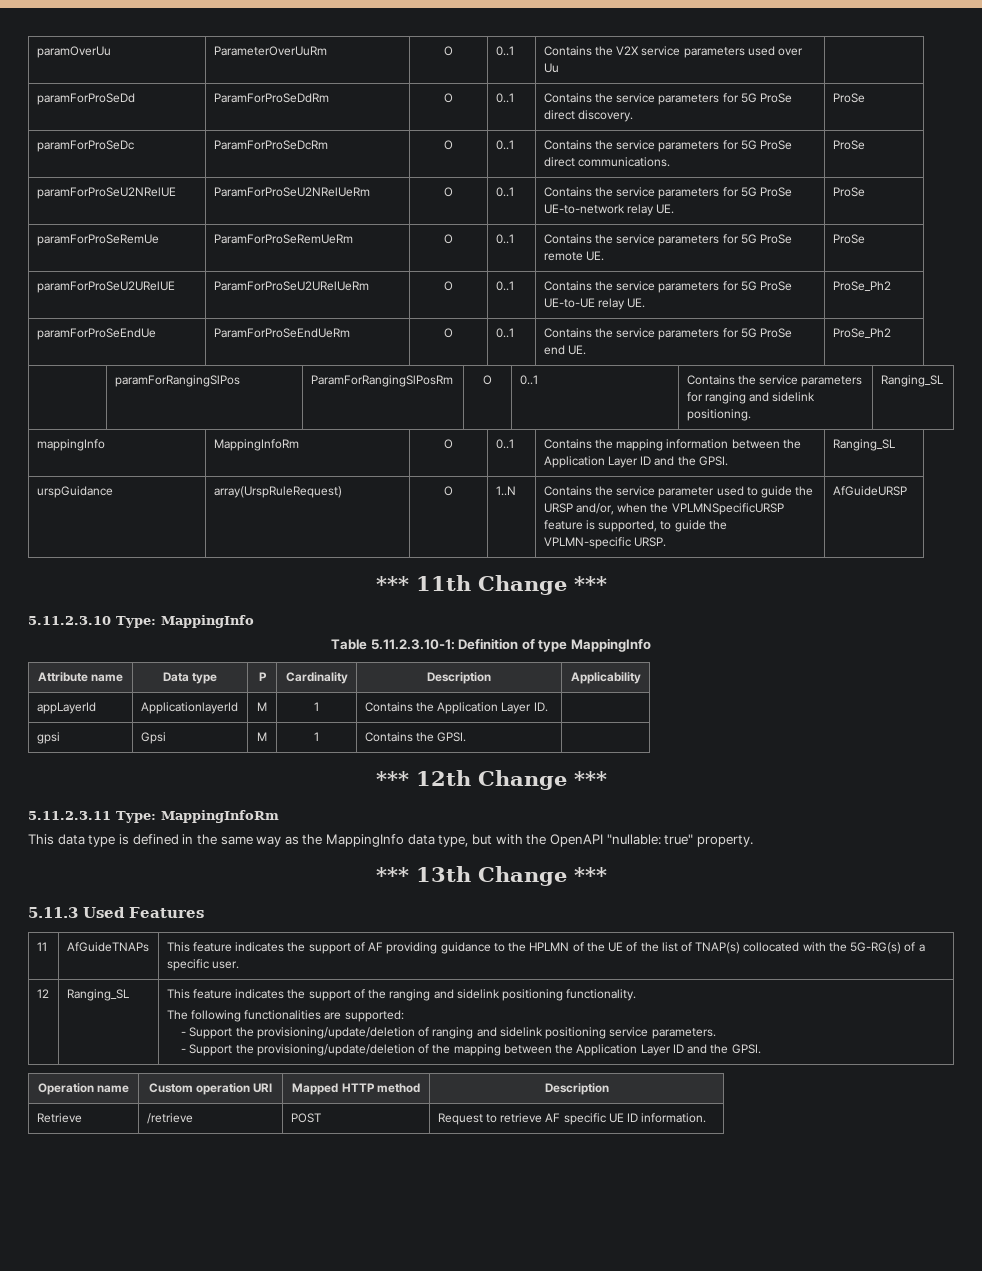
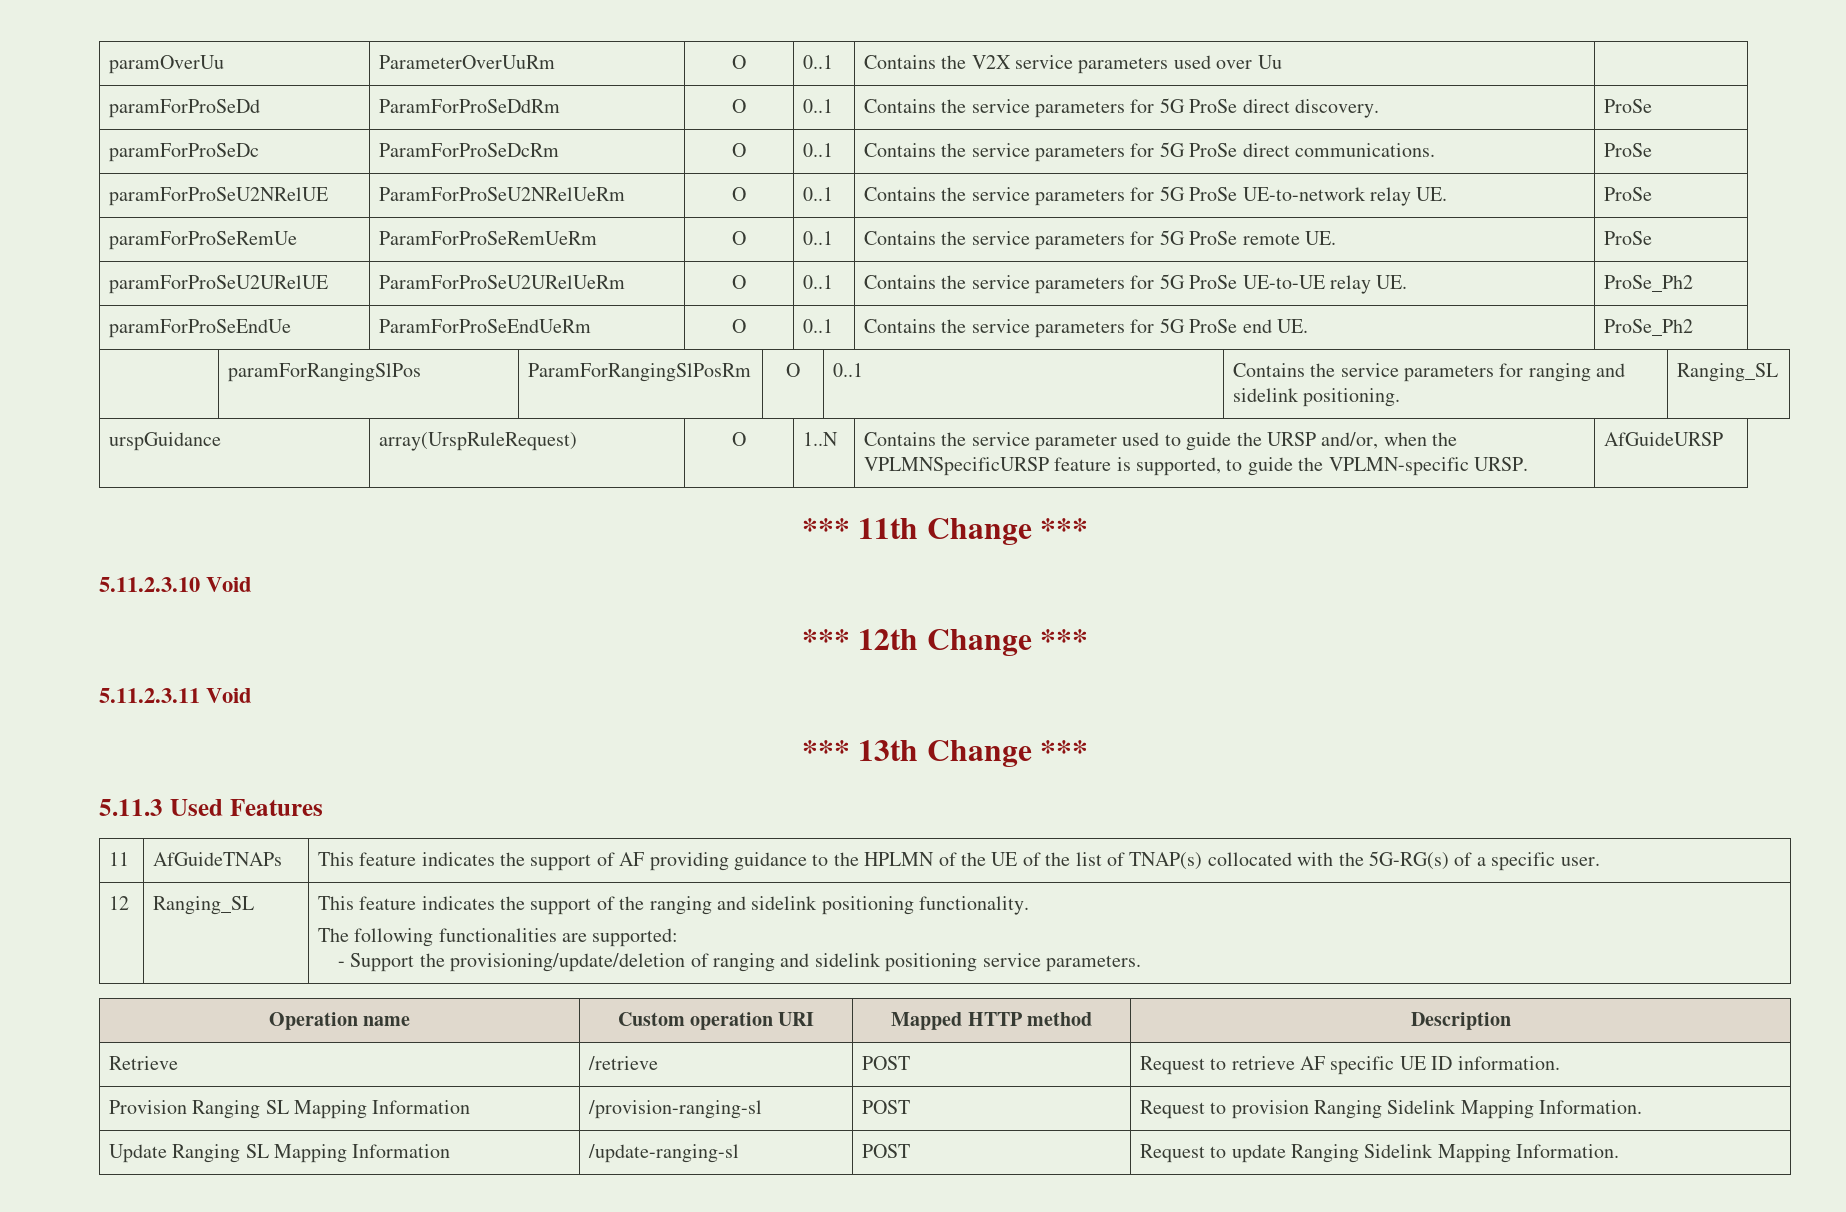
[36,439,105,451] [213,439,299,451] [444,439,453,449] [495,439,514,449] [543,439,801,451] [543,456,728,468] [832,439,895,451] // mappingInfo | MappingInfoRm | O | 0..1 | Contains the mapping information between the Application Layer ID and the GPSI. | Ranging_SL -> (1778, 372) none
[116,615,254,628] [330,638,652,652] [37,672,124,682] [162,672,218,684] [258,672,267,681] [285,672,348,684] [427,672,491,684] [570,672,641,684] [36,702,96,714] [140,702,238,714] [257,702,267,711] [314,702,319,711] [364,702,548,714] [36,732,60,744] [140,732,166,744] [257,732,267,741] [314,732,319,741] [364,732,467,742] Type: MappingInfo // Table 5.11.2.3.10-1: Definition of type MappingInfo // Attribute name | Data type | P | Cardinality | Description | Applicability // appLayerId | ApplicationlayerId | M | 1 | Contains the Application Layer ID. | // gpsi | Gpsi | M | 1 | Contains the GPSI. | -> [206,577,253,592] Void
[116,810,279,823] [28,834,753,847] Type: MappingInfoRm // This data type is defined in the same way as the MappingInfo data type, but with the OpenAPI "nullable: true" property. -> [206,688,253,703] Void
[181,1044,761,1056] // - Support the provisioning/update/deletion of the mapping between the Application Layer ID and the GPSI. -> (1142, 963) none
(707, 1118) none -> [108,1100,471,1119] [587,1100,762,1119] [861,1100,910,1114] [1139,1100,1643,1119] [108,1144,451,1163] [587,1144,739,1163] [861,1144,910,1158] [1139,1144,1620,1163] // Provision Ranging SL Mapping Information | /provision-ranging-sl | POST | Request to provision Ranging Sidelink Mapping Information. // Update Ranging SL Mapping Information | /update-ranging-sl | POST | Request to update Ranging Sidelink Mapping Information.

